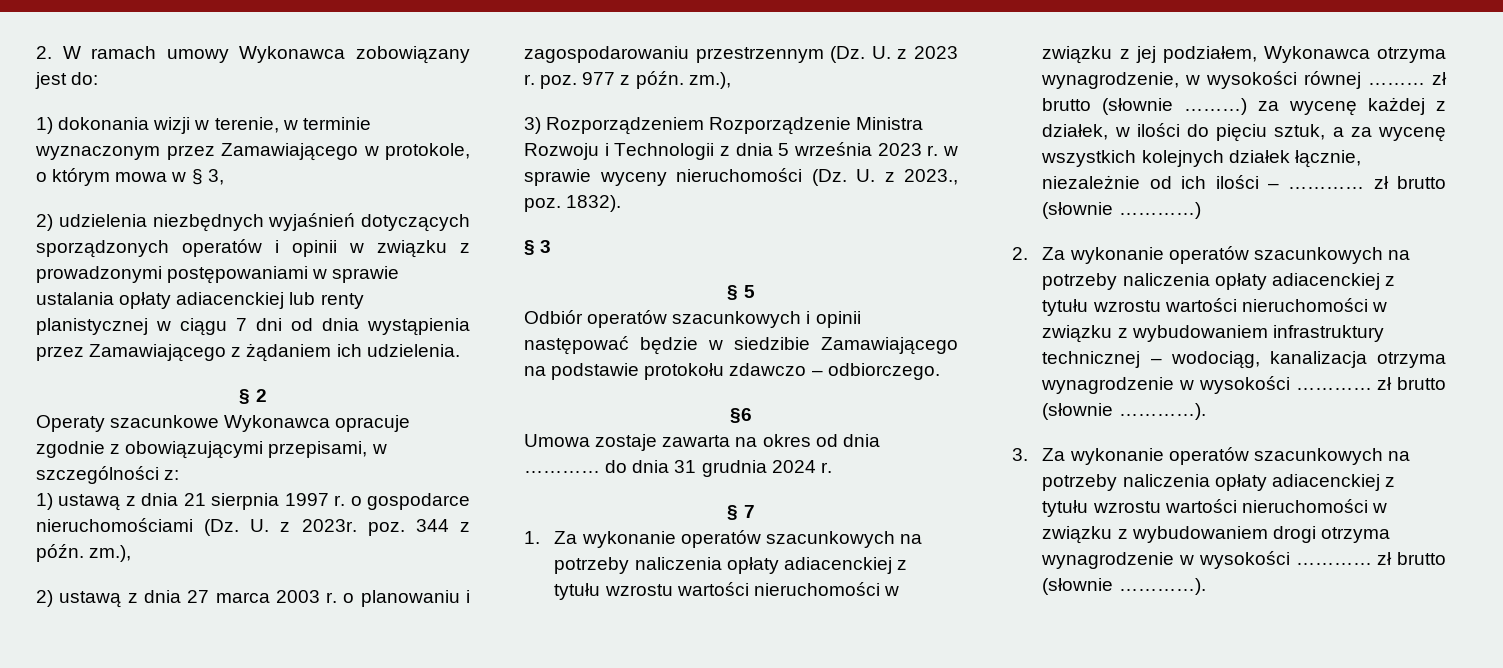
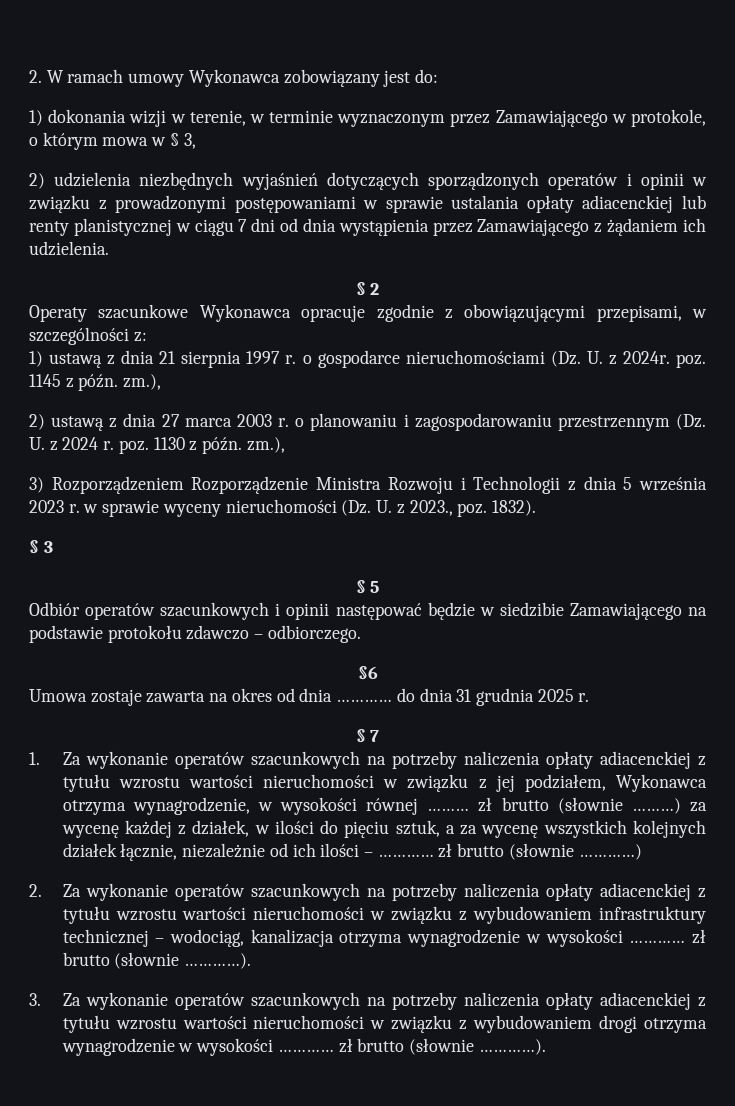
[301,519,449,536] 2023r. poz. 344 -> [622,351,707,368] [29,374,61,387] 2024r. poz. 1145
[914,46,959,59] 2023 -> [62,437,99,450] 2024
[582,72,616,85] 977 -> [153,437,185,450] 1130
[771,460,816,473] 2024 -> [537,689,574,702] 2025

